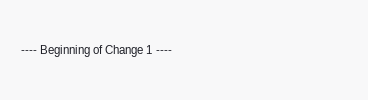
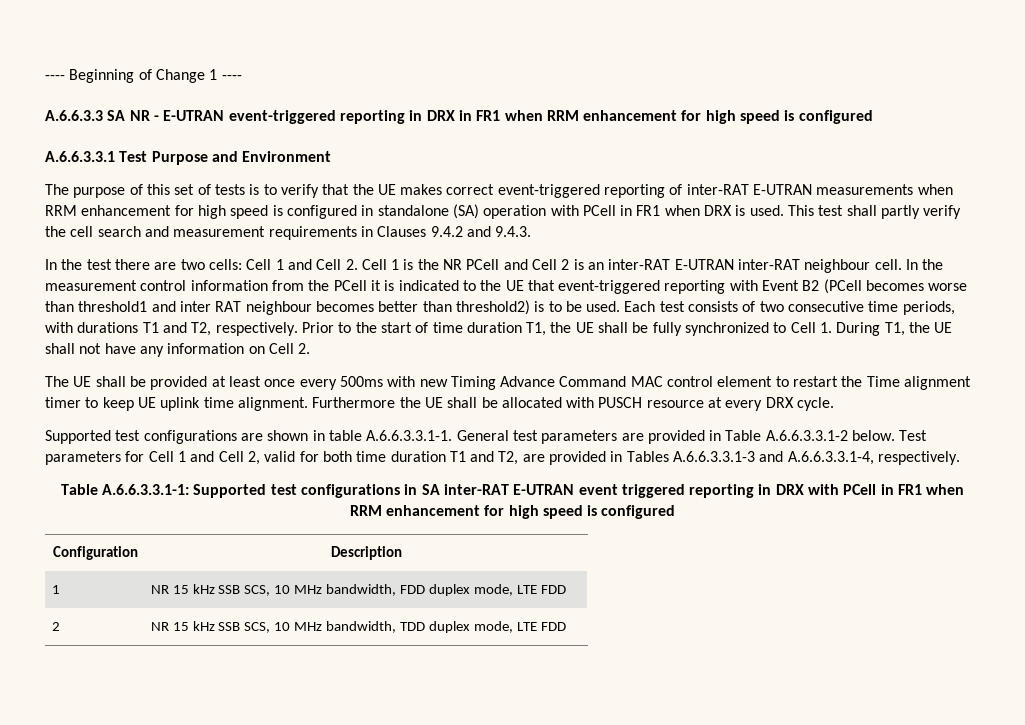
(172, 52) none -> [45,110,873,124] [45,151,332,165] [45,184,953,198] [45,204,962,219] [45,226,532,240] [45,259,944,273] [45,279,968,294] [45,300,955,315] [45,322,953,336] [45,343,311,357] [45,376,972,390] [45,397,835,411] [45,430,928,444] [45,451,961,465] [60,484,965,498] [349,505,676,519] [52,546,138,560] [330,546,402,560] [51,585,60,594] [150,584,566,596] [51,622,60,631] [150,621,566,633] // A.6.6.3.3 SA NR - E-UTRAN event-triggered reporting in DRX in FR1 when RRM enhancement for high speed is configured // A.6.6.3.3.1 Test Purpose and Environment // The purpose of this set of tests is to verify that the UE makes correct event-triggered reporting of inter-RAT E-UTRAN measurements when RRM enhancement for high speed is configured in standalone (SA) operation with PCell in FR1 when DRX is used. This test shall partly verify the cell search and measurement requirements in Clauses 9.4.2 and 9.4.3. // In the test there are two cells: Cell 1 and Cell 2. Cell 1 is the NR PCell and Cell 2 is an inter-RAT E-UTRAN inter-RAT neighbour cell. In the measurement control information from the PCell it is indicated to the UE that event-triggered reporting with Event B2 (PCell becomes worse than threshold1 and inter RAT neighbour becomes better than threshold2) is to be used. Each test consists of two consecutive time periods, with durations T1 and T2, respectively. Prior to the start of time duration T1, the UE shall be fully synchronized to Cell 1. During T1, the UE shall not have any information on Cell 2. // The UE shall be provided at least once every 500ms with new Timing Advance Command MAC control element to restart the Time alignment timer to keep UE uplink time alignment. Furthermore the UE shall be allocated with PUSCH resource at every DRX cycle. // Supported test configurations are shown in table A.6.6.3.3.1-1. General test parameters are provided in Table A.6.6.3.3.1-2 below. Test parameters for Cell 1 and Cell 2, valid for both time duration T1 and T2, are provided in Tables A.6.6.3.3.1-3 and A.6.6.3.3.1-4, respectively. // Table A.6.6.3.3.1-1: Supported test configurations in SA inter-RAT E-UTRAN event triggered reporting in DRX with PCell in FR1 when RRM enhancement for high speed is configured // Configuration | Description // 1 | NR 15 kHz SSB SCS, 10 MHz bandwidth, FDD duplex mode, LTE FDD // 2 | NR 15 kHz SSB SCS, 10 MHz bandwidth, TDD duplex mode, LTE FDD

